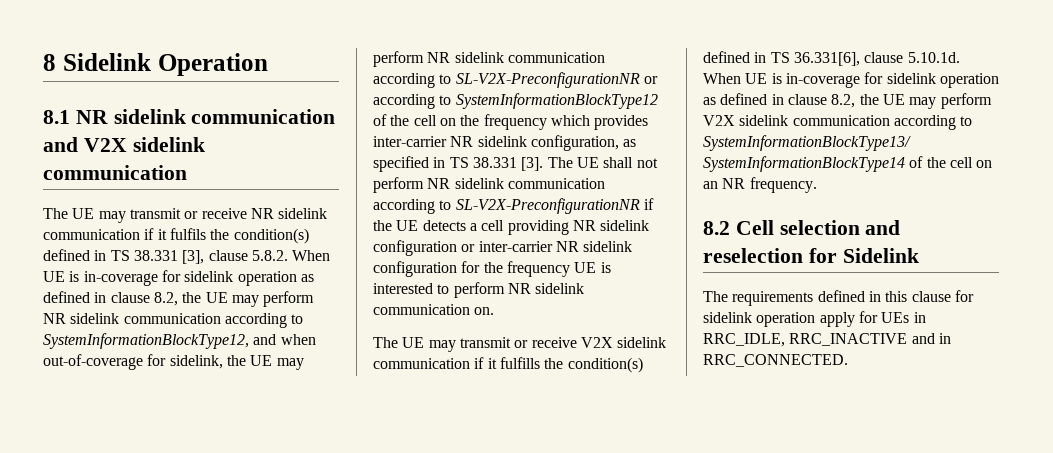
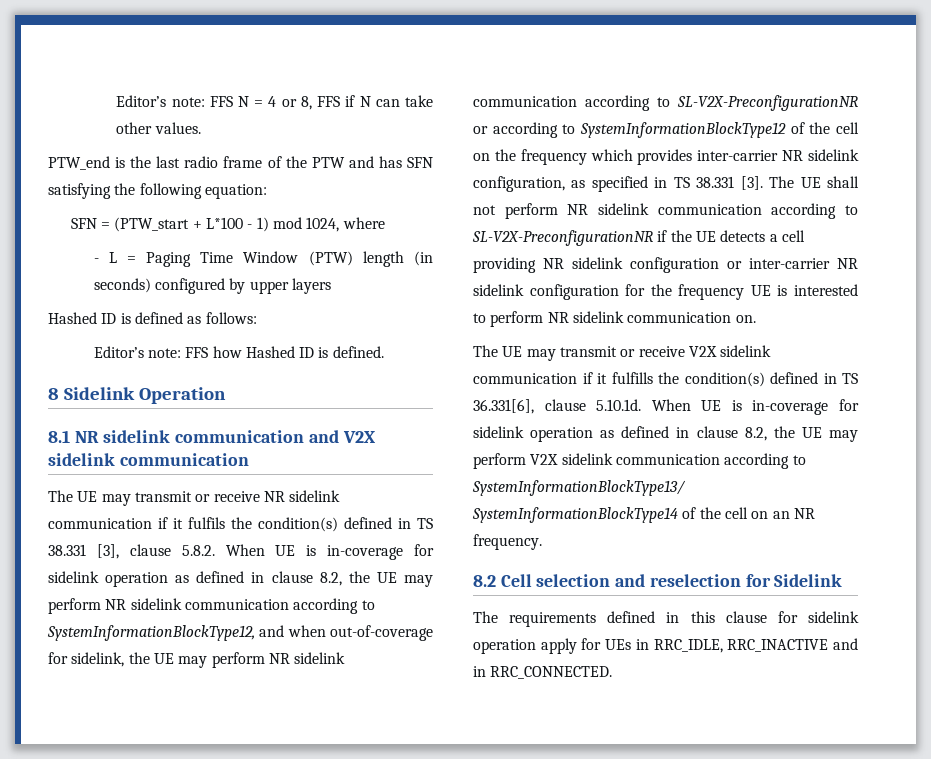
(43, 62) none -> [116,95,434,110] [116,122,201,134] [48,156,433,170] [48,183,267,199] [70,217,385,232] [93,251,433,267] [93,278,331,294] [48,312,257,324] [93,346,384,358] Editor’s note: FFS N = 4 or 8, FFS if N can take other values. // PTW_end is the last radio frame of the PTW and has SFN satisfying the following equation: // SFN = (PTW_start + L*100 - 1) mod 1024, where // - L = Paging Time Window (PTW) length (in seconds) configured by upper layers // Hashed ID is defined as follows: // Editor’s note: FFS how Hashed ID is defined. //

